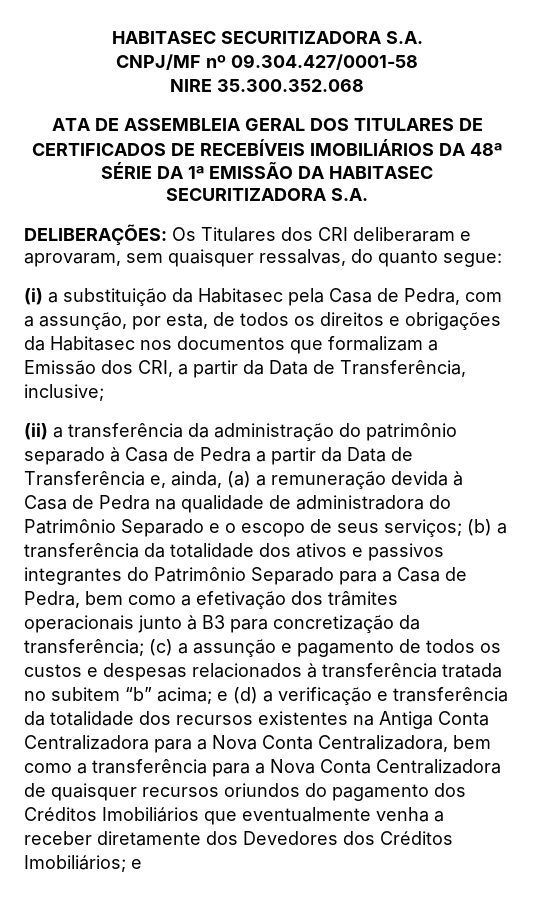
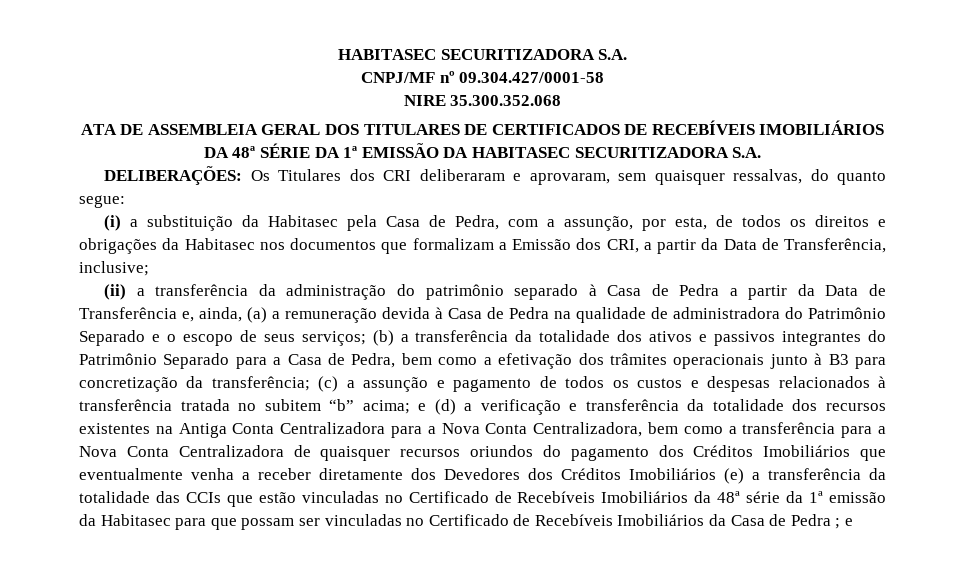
[24,855,126,872] Imobiliários; -> [629,468,886,484] [79,491,886,507] [79,514,841,530] Imobiliários (e) a transferência da totalidade das CCIs que estão vinculadas no Certificado de Recebíveis Imobiliários da 48ª série da 1ª emissão da Habitasec para que possam ser vinculadas no Certificado de Recebíveis Imobiliários da Casa de Pedra ;

